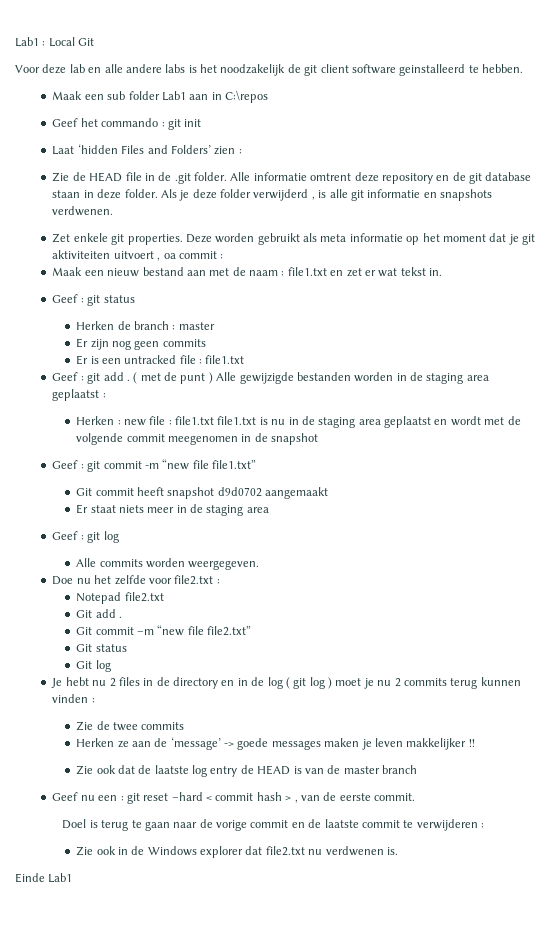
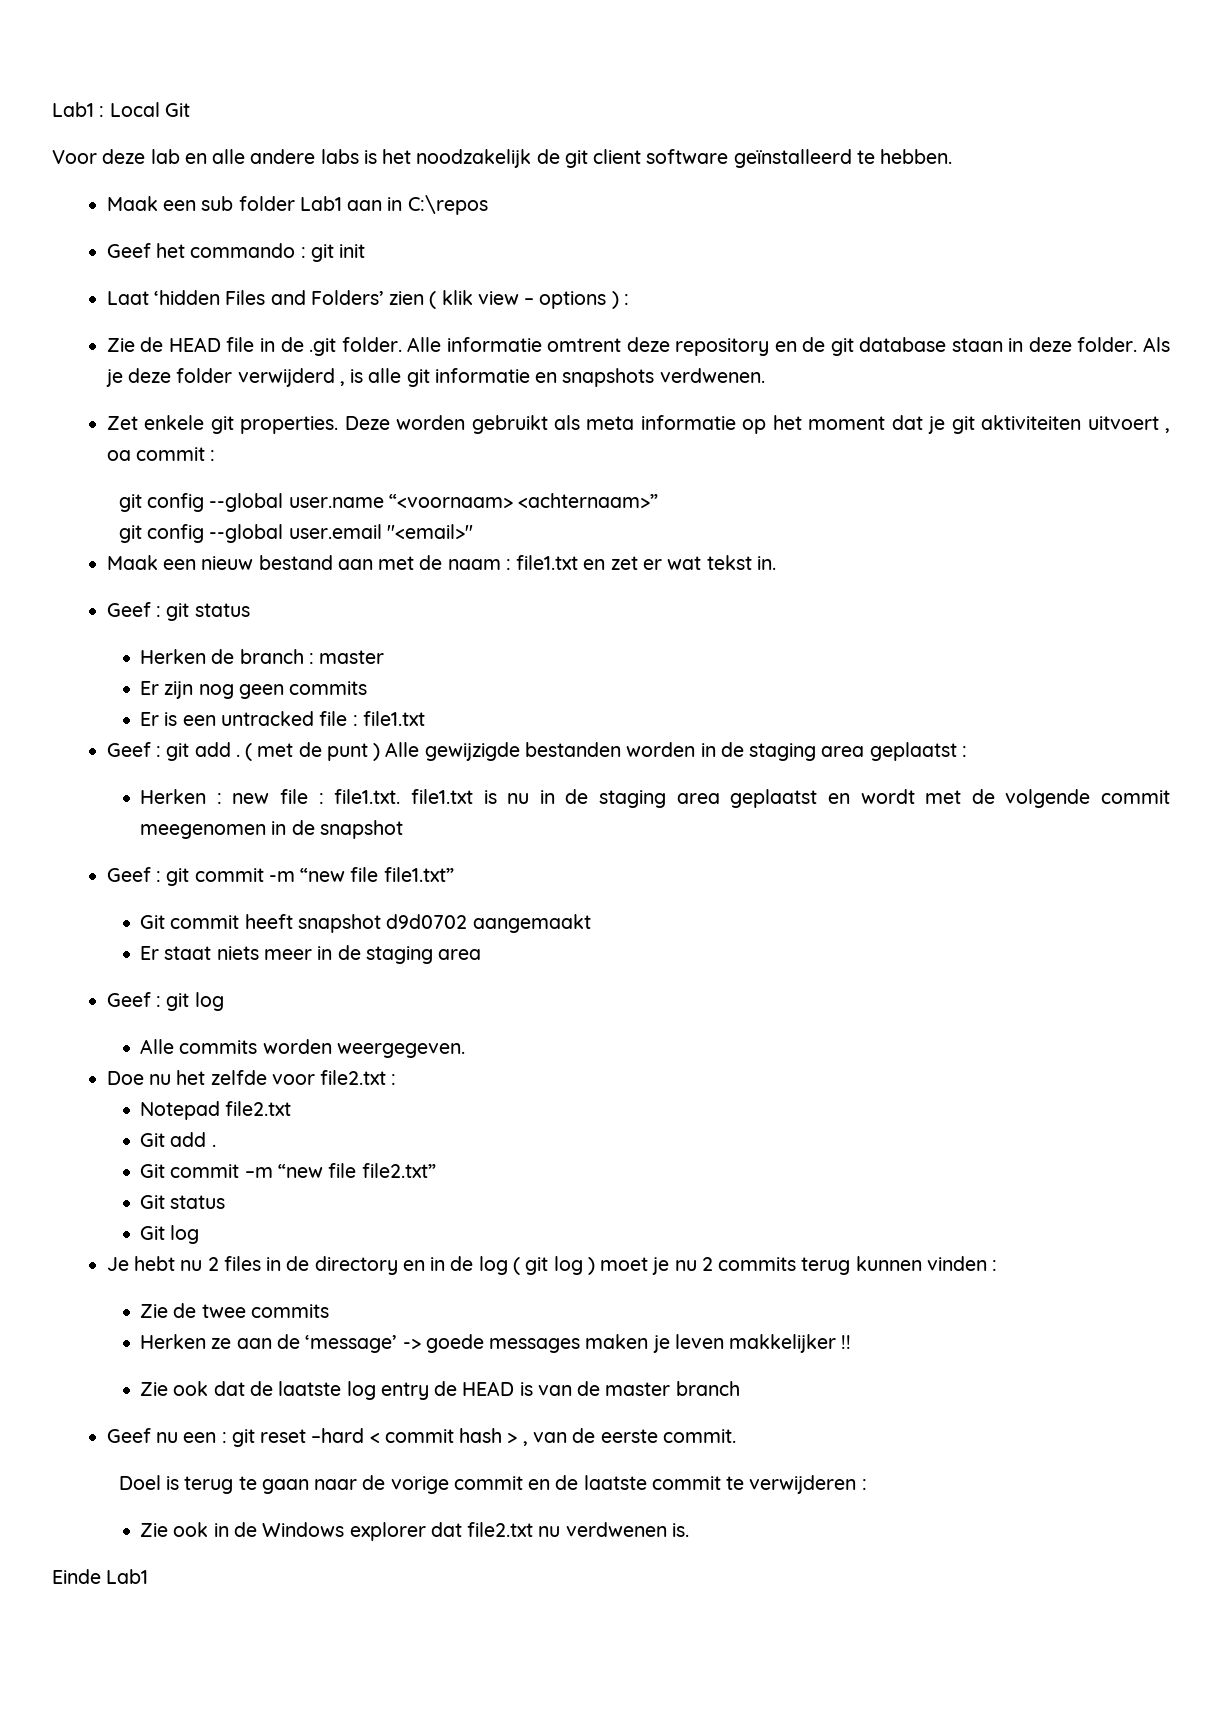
[399,64,466,76] geinstalleerd -> [733,149,852,168] geïnstalleerd
(236, 150) none -> [429,290,619,309] ( klik view – options )
(224, 256) none -> [118,493,659,512] [118,524,473,543] // git config --global user.name “<voornaam> <achternaam>” // git config --global user.email "<email>"
[175,416,215,425] file1.txt -> [334,789,401,804] file1.txt.

